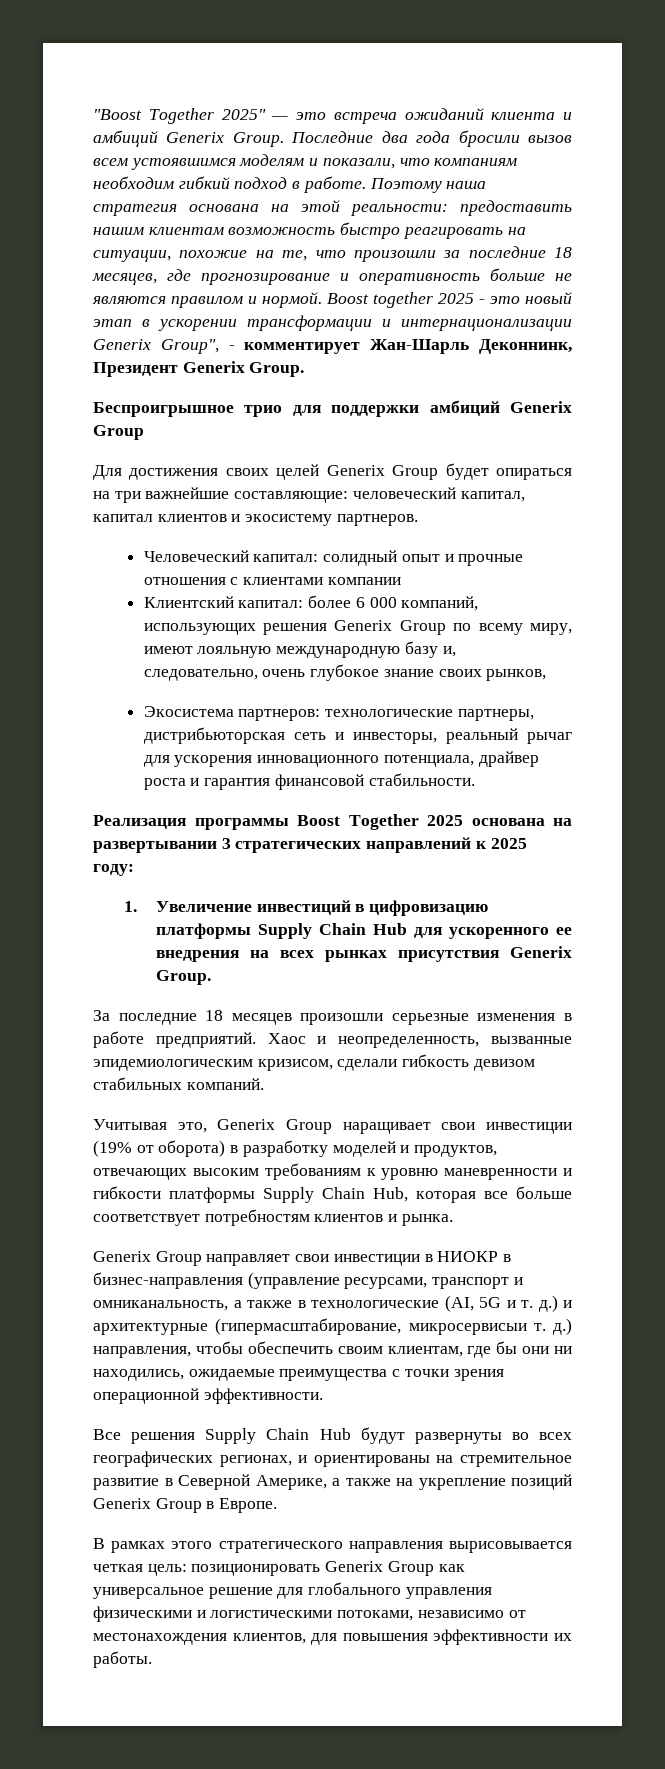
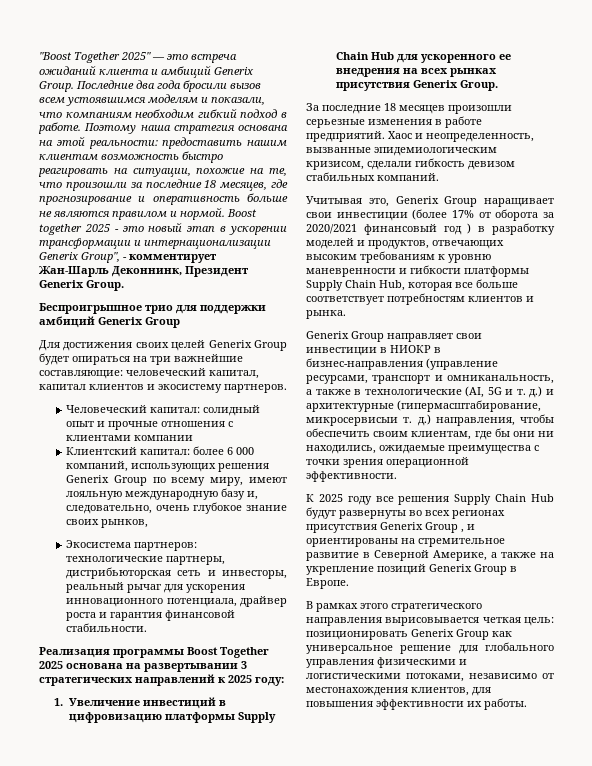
[93,1140,226,1157] (19% от оборота) -> [412,209,554,221] [306,223,472,235] (более 17% от оборота за 2020/2021 финансовый год )
[93,1429,121,1440] Все -> [306,494,394,505] К 2025 году все
[93,1451,292,1467] географических регионах, -> [452,510,505,519] [306,522,464,533] регионах присутствия Generix Group ,

